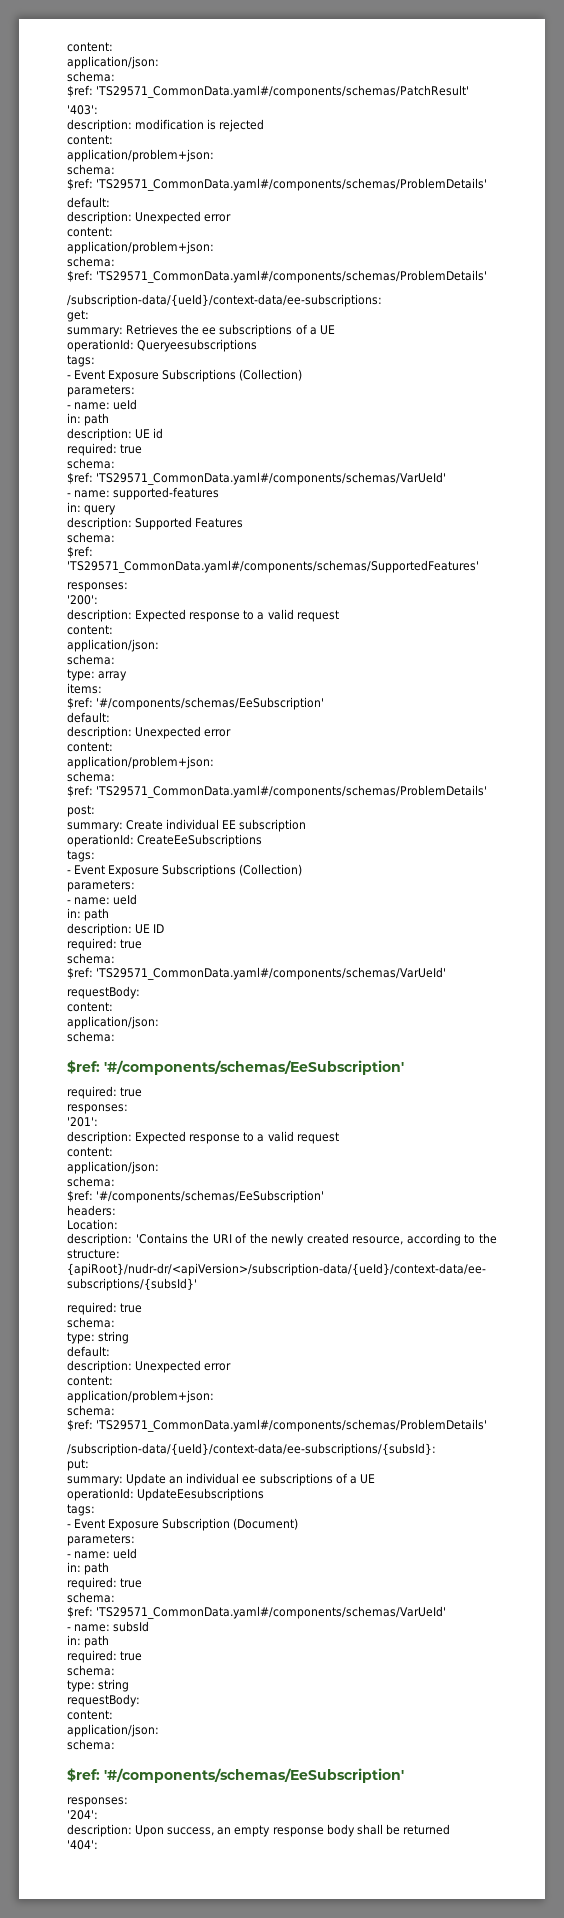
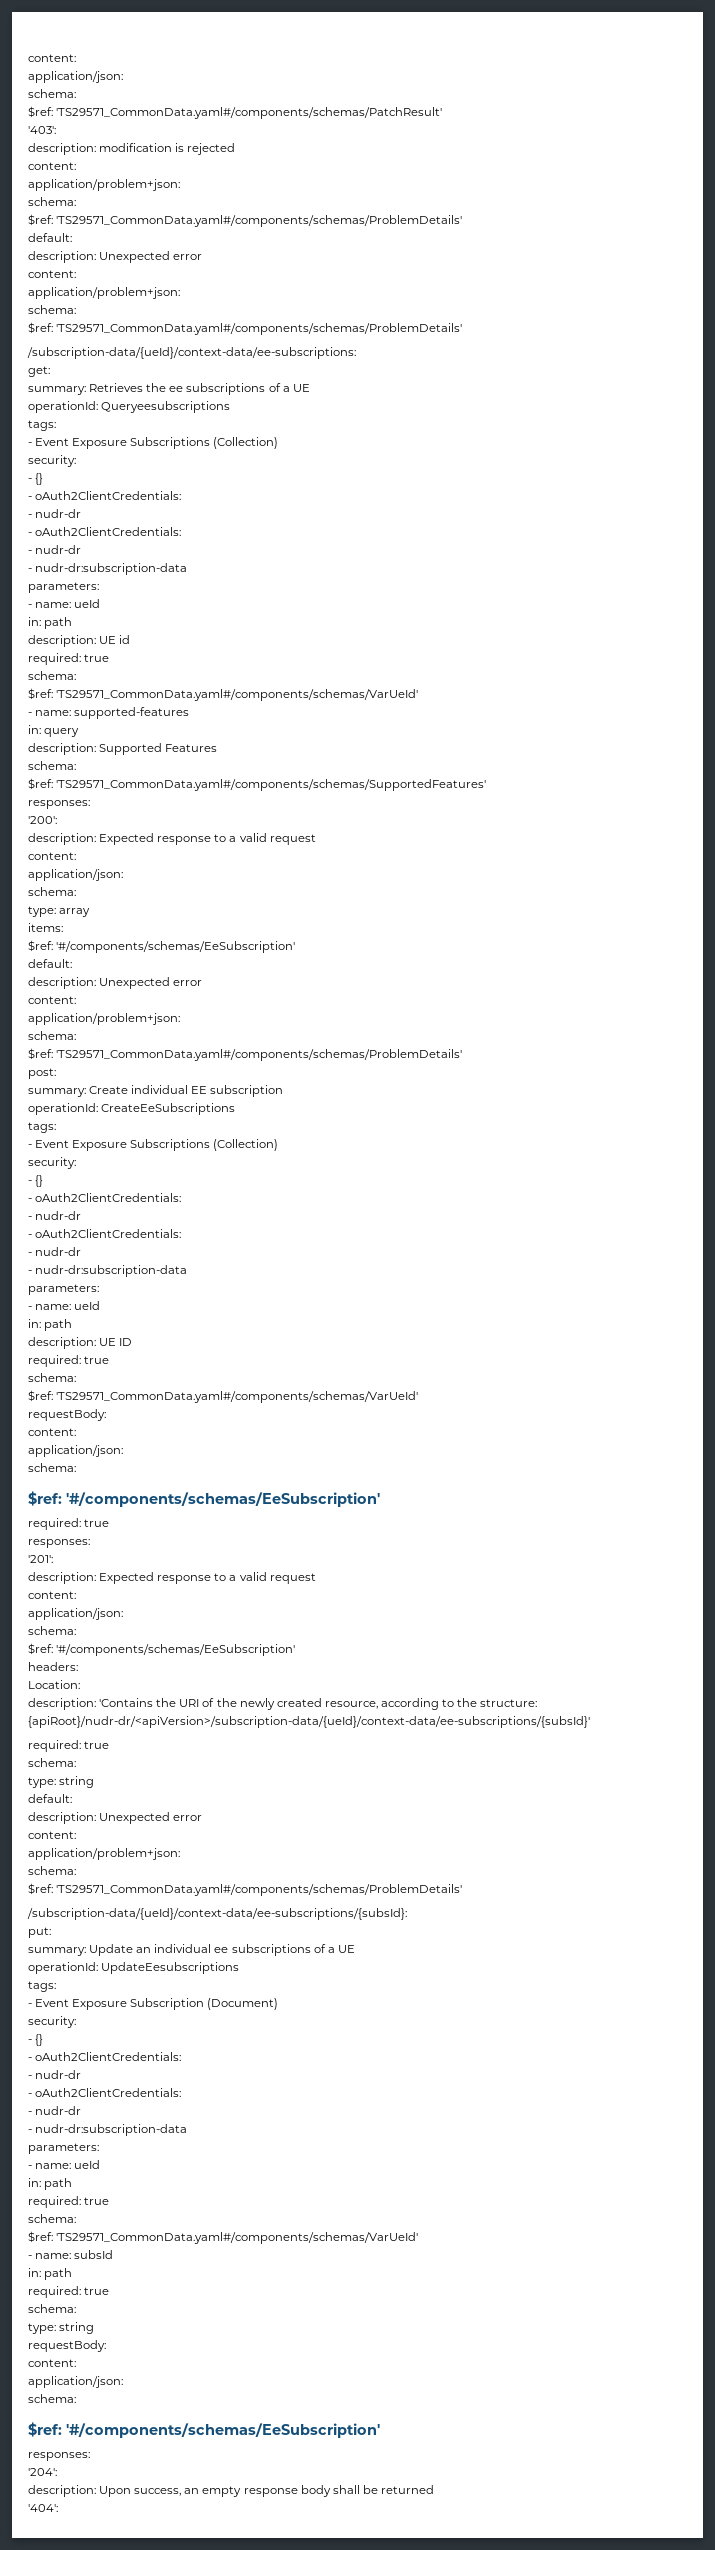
(303, 375) none -> [28,455,76,467] [28,473,44,485] [28,491,182,500] [28,509,82,518] [28,527,182,536] [28,545,82,554] [28,563,188,575] // security: // - {} // - oAuth2ClientCredentials: // - nudr-dr // - oAuth2ClientCredentials: // - nudr-dr // - nudr-dr:subscription-data
(303, 870) none -> [28,1157,76,1169] [28,1175,44,1187] [28,1193,182,1202] [28,1211,82,1220] [28,1229,182,1238] [28,1247,82,1256] [28,1265,188,1277] // security: // - {} // - oAuth2ClientCredentials: // - nudr-dr // - oAuth2ClientCredentials: // - nudr-dr // - nudr-dr:subscription-data
(299, 1524) none -> [28,2016,76,2028] [28,2034,44,2046] [28,2052,182,2061] [28,2070,82,2079] [28,2088,182,2097] [28,2106,82,2115] [28,2124,188,2136] // security: // - {} // - oAuth2ClientCredentials: // - nudr-dr // - oAuth2ClientCredentials: // - nudr-dr // - nudr-dr:subscription-data

